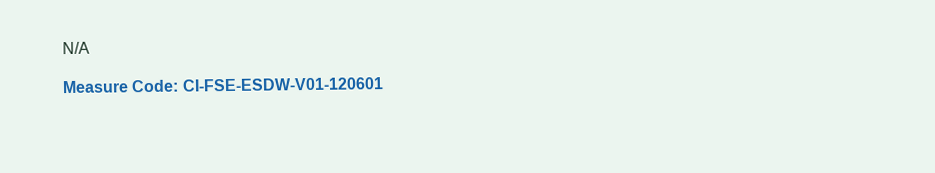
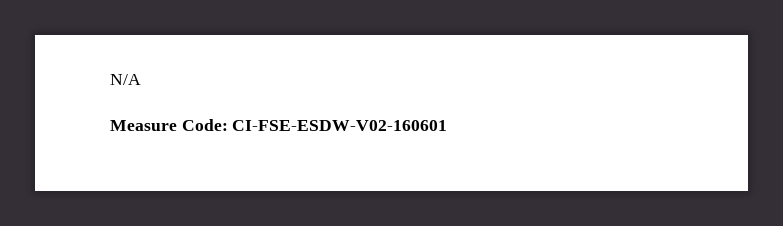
[181,77,384,92] CI-FSE-ESDW-V01-120601 -> [232,120,448,131] CI-FSE-ESDW-V02-160601

